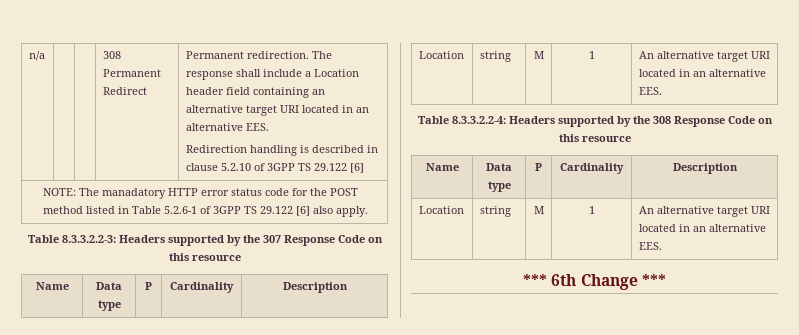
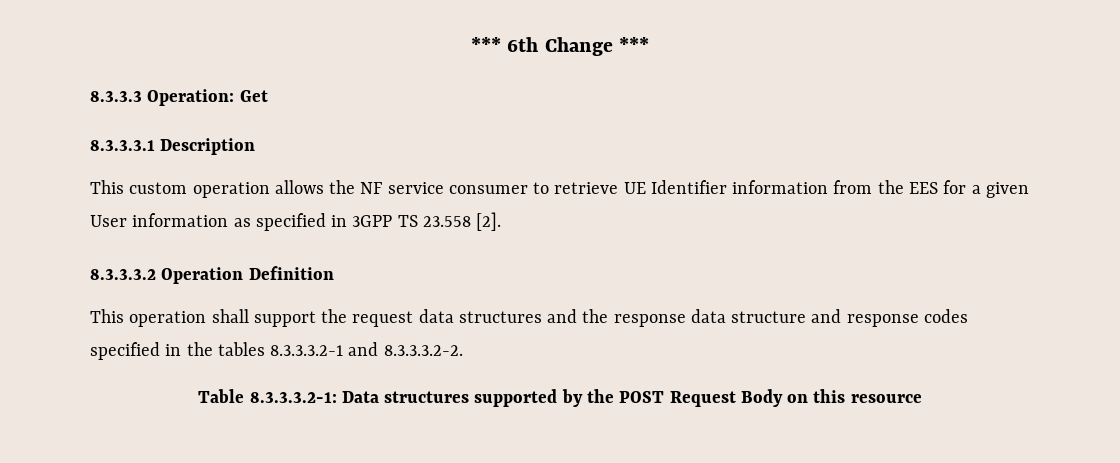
[28,51,45,61] [102,51,121,59] [102,69,161,77] [102,87,147,95] [185,51,332,59] [185,69,359,80] [185,87,325,98] [185,105,369,116] [185,123,269,131] [185,145,378,156] [185,163,364,173] [43,188,359,199] [43,206,369,217] [27,235,383,246] [168,253,241,261] [35,282,69,290] [96,282,122,290] [97,300,121,311] [145,282,152,290] [170,282,234,293] [282,282,348,293] [418,51,464,59] [479,51,511,62] [533,51,544,59] [588,51,595,59] [638,51,770,62] [638,69,766,77] [638,87,662,95] [417,116,773,127] [558,134,631,142] [425,163,459,171] [486,163,512,171] [487,181,511,192] [535,163,542,171] [560,163,624,174] [672,163,738,174] [418,206,464,214] [479,206,511,217] [533,206,544,214] [588,206,595,214] [638,206,770,217] [638,224,766,232] [638,242,662,250] [523,274,666,290] n/a | | | 308 Permanent Redirect | Permanent redirection. The response shall include a Location header field containing an alternative target URI located in an alternative EES. // Redirection handling is described in clause 5.2.10 of 3GPP TS 29.122 [6] // NOTE: The manadatory HTTP error status code for the POST method listed in Table 5.2.6-1 of 3GPP TS 29.122 [6] also apply. // Table 8.3.3.2.2-3: Headers supported by the 307 Response Code on this resource // Name | Data type | P | Cardinality | Description // Location | string | M | 1 | An alternative target URI located in an alternative EES. // Table 8.3.3.2.2-4: Headers supported by the 308 Response Code on this resource // Name | Data type | P | Cardinality | Description // Location | string | M | 1 | An alternative target URI located in an alternative EES. // *** 6th Change *** -> [471,37,649,56] [90,89,268,106] [90,138,256,155] [90,180,1029,198] [90,212,502,231] [90,266,334,284] [90,309,968,327] [90,342,463,360] [198,389,922,407] *** 6th Change *** // 8.3.3.3 Operation: Get // 8.3.3.3.1 Description // This custom operation allows the NF service consumer to retrieve UE Identifier information from the EES for a given User information as specified in 3GPP TS 23.558 [2]. // 8.3.3.3.2 Operation Definition // This operation shall support the request data structures and the response data structure and response codes specified in the tables 8.3.3.3.2-1 and 8.3.3.3.2-2. // Table 8.3.3.3.2-1: Data structures supported by the POST Request Body on this resource

